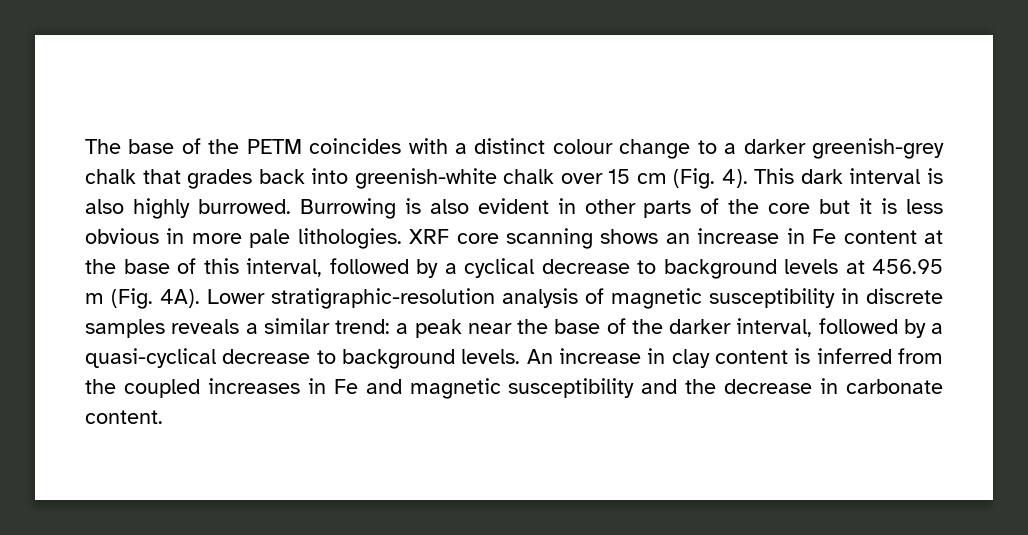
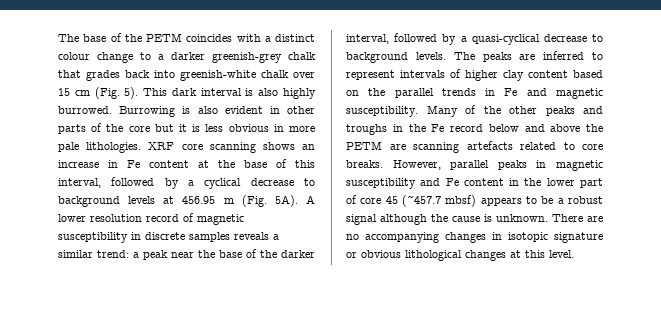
[721,169,748,188] 4). -> [124,87,139,99] 5).
[160,288,578,309] 4A). Lower stratigraphic-resolution analysis -> [274,195,315,207] [58,214,179,222] 5A). A lower resolution record
[526,348,944,368] [85,378,943,399] [85,410,163,424] An increase in clay content is inferred from the coupled increases in Fe and magnetic susceptibility and the decrease in carbonate content. -> [453,51,603,62] [346,69,603,81] [346,88,603,99] [346,105,603,117] [346,124,603,135] [346,141,603,153] [346,160,603,171] [346,178,603,189] [346,195,603,207] [346,214,603,225] [346,232,603,243] [346,250,574,261] The peaks are inferred to represent intervals of higher clay content based on the parallel trends in Fe and magnetic susceptibility. Many of the other peaks and troughs in the Fe record below and above the PETM are scanning artefacts related to core breaks. However, parallel peaks in magnetic susceptibility and Fe content in the lower part of core 45 (~457.7 mbsf) appears to be a robust signal although the cause is unknown. There are no accompanying changes in isotopic signature or obvious lithological changes at this level.

